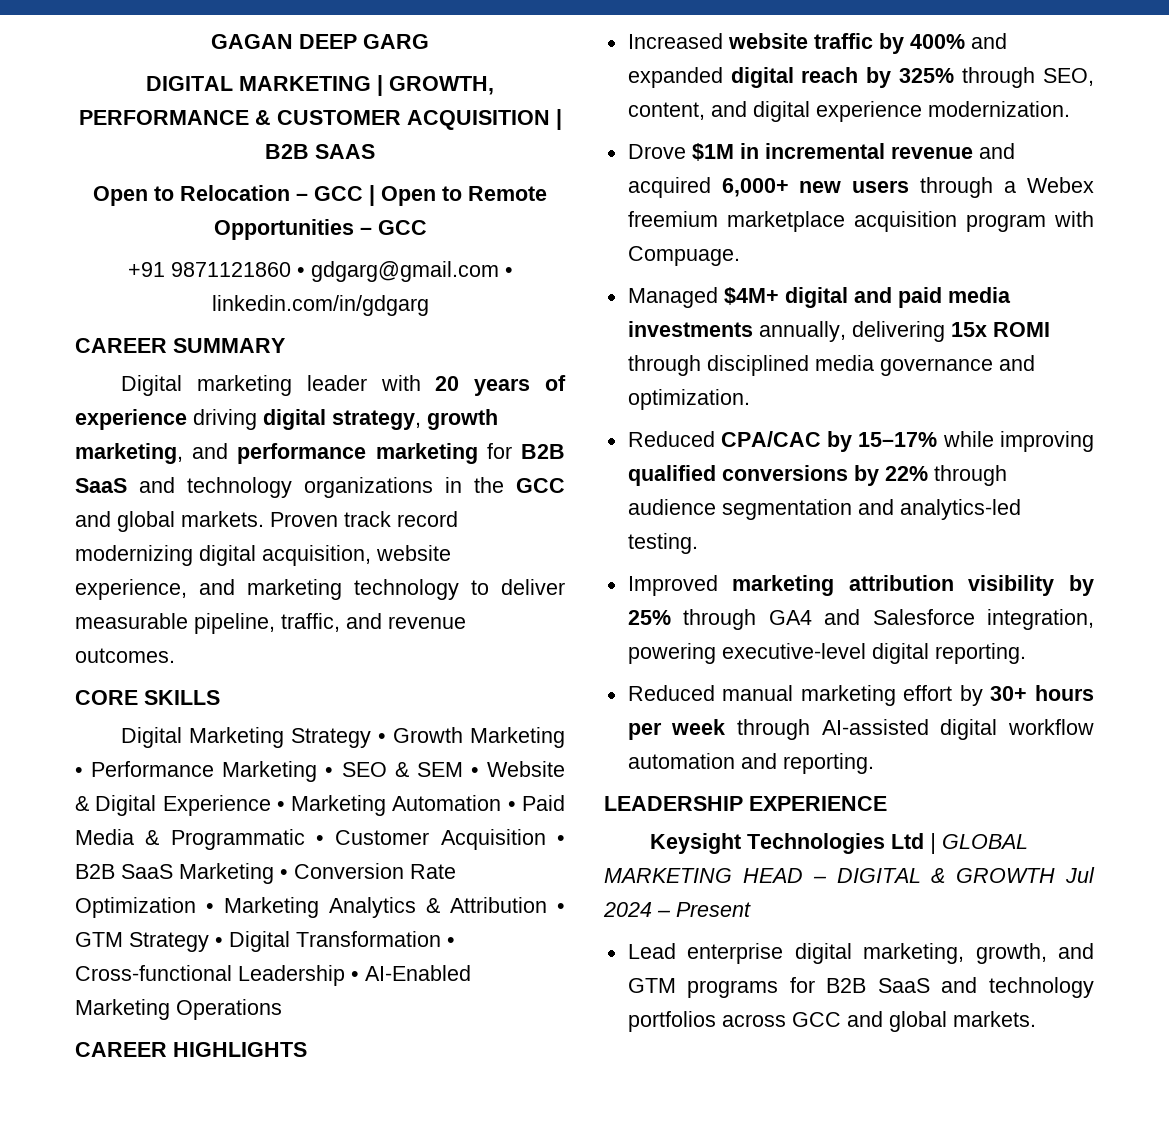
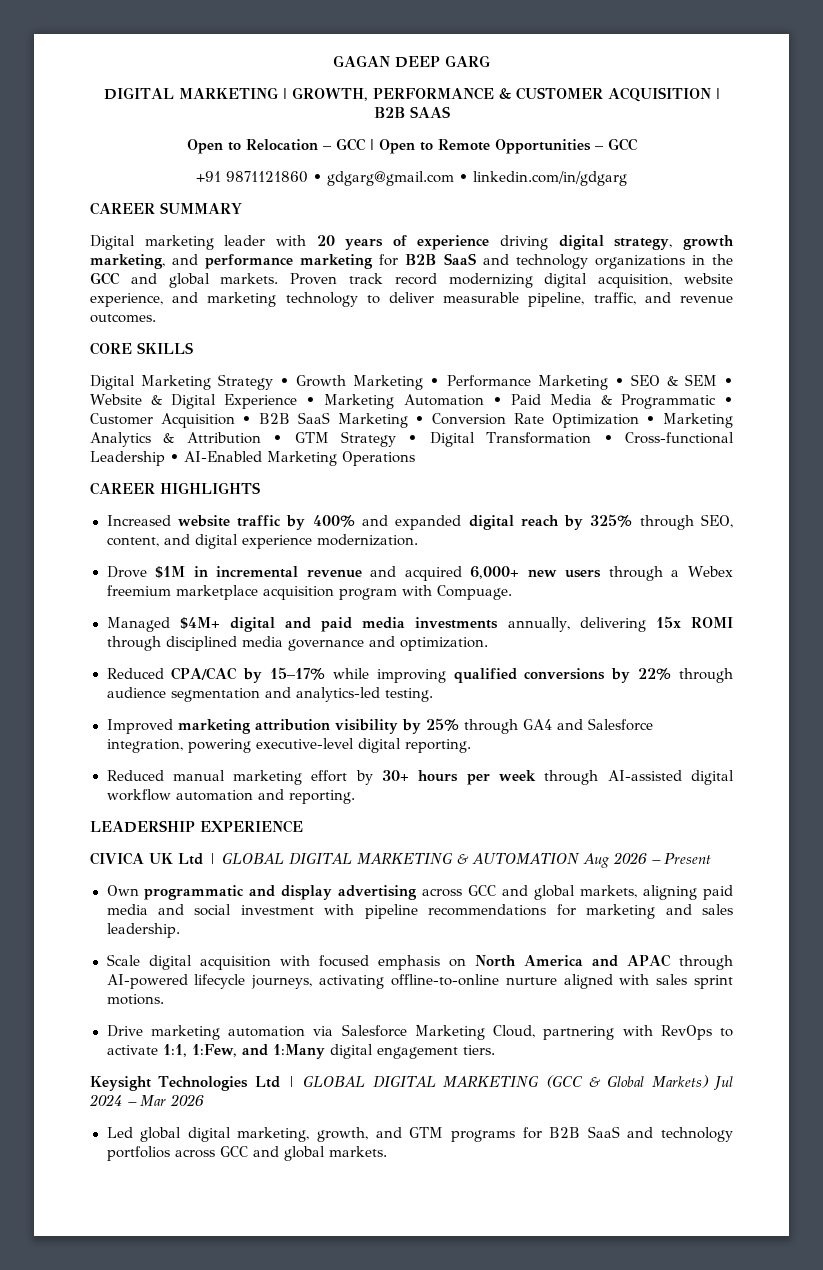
(887, 803) none -> [90,852,711,868] [106,885,733,900] [106,904,733,919] [106,923,180,938] [106,954,733,970] [106,974,734,989] [106,994,164,1005] [106,1024,733,1040] [106,1044,496,1059] // CIVICA UK Ltd | GLOBAL DIGITAL MARKETING & AUTOMATION Aug 2026 – Present // Own programmatic and display advertising across GCC and global markets, aligning paid media and social investment with pipeline recommendations for marketing and sales leadership. // Scale digital acquisition with focused emphasis on North America and APAC through AI-powered lifecycle journeys, activating offline-to-online nurture aligned with sales sprint motions. // Drive marketing automation via Salesforce Marketing Cloud, partnering with RevOps to activate 1:1, 1:Few, and 1:Many digital engagement tiers.
[604,867,1095,883] [603,902,751,917] [627,943,784,964] MARKETING HEAD – DIGITAL & GROWTH Jul 2024 – Present // Lead enterprise -> [372,1075,734,1090] [89,1094,204,1106] [106,1127,182,1142] DIGITAL MARKETING (GCC & Global Markets) Jul 2024 – Mar 2026 // Led global

